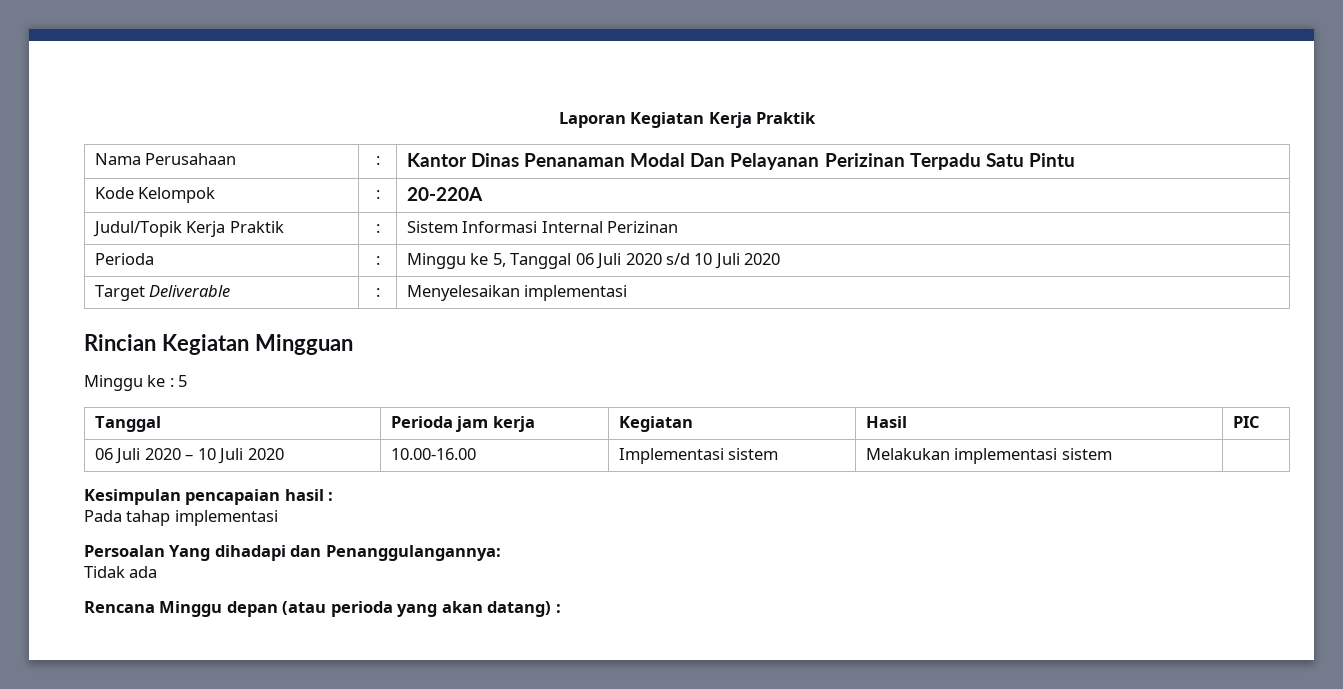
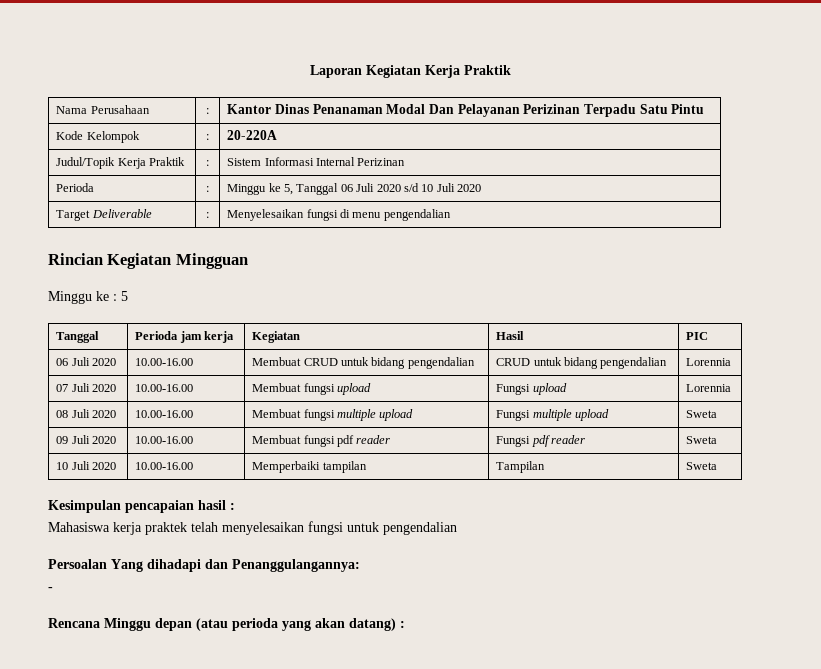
[524,285,628,301] implementasi -> [306,209,451,221] fungsi di menu pengendalian
[185,454,194,460] – -> [135,358,194,366] [252,357,475,369] [496,357,668,369] [686,358,732,366] [56,383,117,392] [135,384,194,392] [252,383,372,395] [496,383,567,395] [686,384,732,392] [56,409,117,418] [135,410,194,418] [252,409,414,421] [496,409,610,421] [686,410,718,418] [56,435,117,444] [135,436,194,444] [252,435,391,447] [496,435,586,447] [686,436,718,444] | 10.00-16.00 | Membuat CRUD untuk bidang pengendalian | CRUD untuk bidang pengendalian | Lorennia // 07 Juli 2020 | 10.00-16.00 | Membuat fungsi upload | Fungsi upload | Lorennia // 08 Juli 2020 | 10.00-16.00 | Membuat fungsi multiple upload | Fungsi multiple upload | Sweta // 09 Juli 2020 | 10.00-16.00 | Membuat fungsi pdf reader | Fungsi pdf reader | Sweta //
[618,448,779,464] [865,448,1112,464] Implementasi sistem | Melakukan implementasi sistem | -> [252,461,367,473] [496,461,546,473] [686,462,718,470] Memperbaiki tampilan | Tampilan | Sweta
[84,510,278,526] Pada tahap implementasi -> [48,521,457,535] Mahasiswa kerja praktek telah menyelesaikan fungsi untuk pengendalian
[84,566,158,578] Tidak ada -> [48,587,53,591] -

